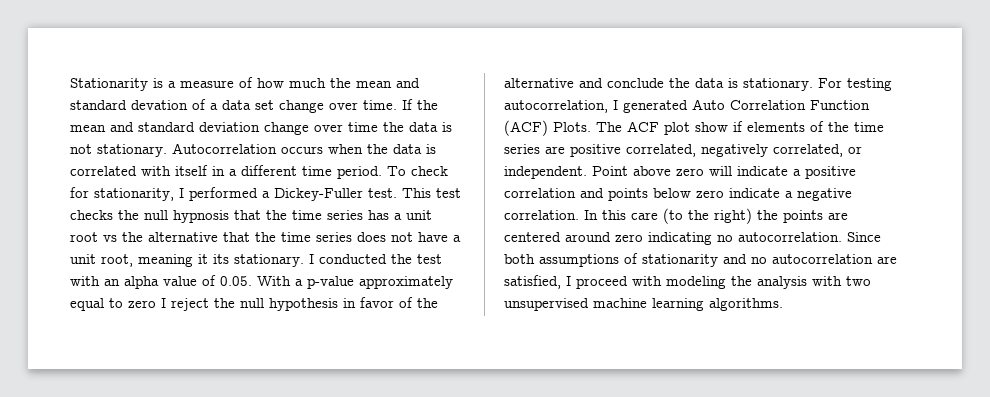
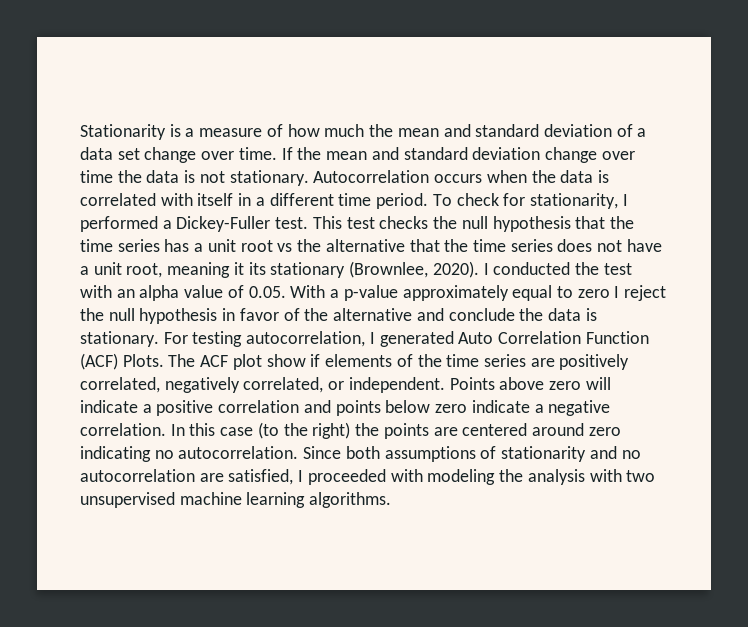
[131,100,188,110] devation -> [543,124,612,137] deviation
[173,210,229,223] hypnosis -> [492,216,571,232] hypothesis
[234,254,304,267] stationary. -> [270,261,479,278] stationary (Brownlee, 2020).
[570,144,621,157] positive -> [559,354,630,370] positively
[592,166,628,176] Point -> [449,377,495,390] Points
[631,212,658,220] care -> [220,427,254,436] case
[576,276,628,289] proceed -> [307,469,386,485] proceeded

